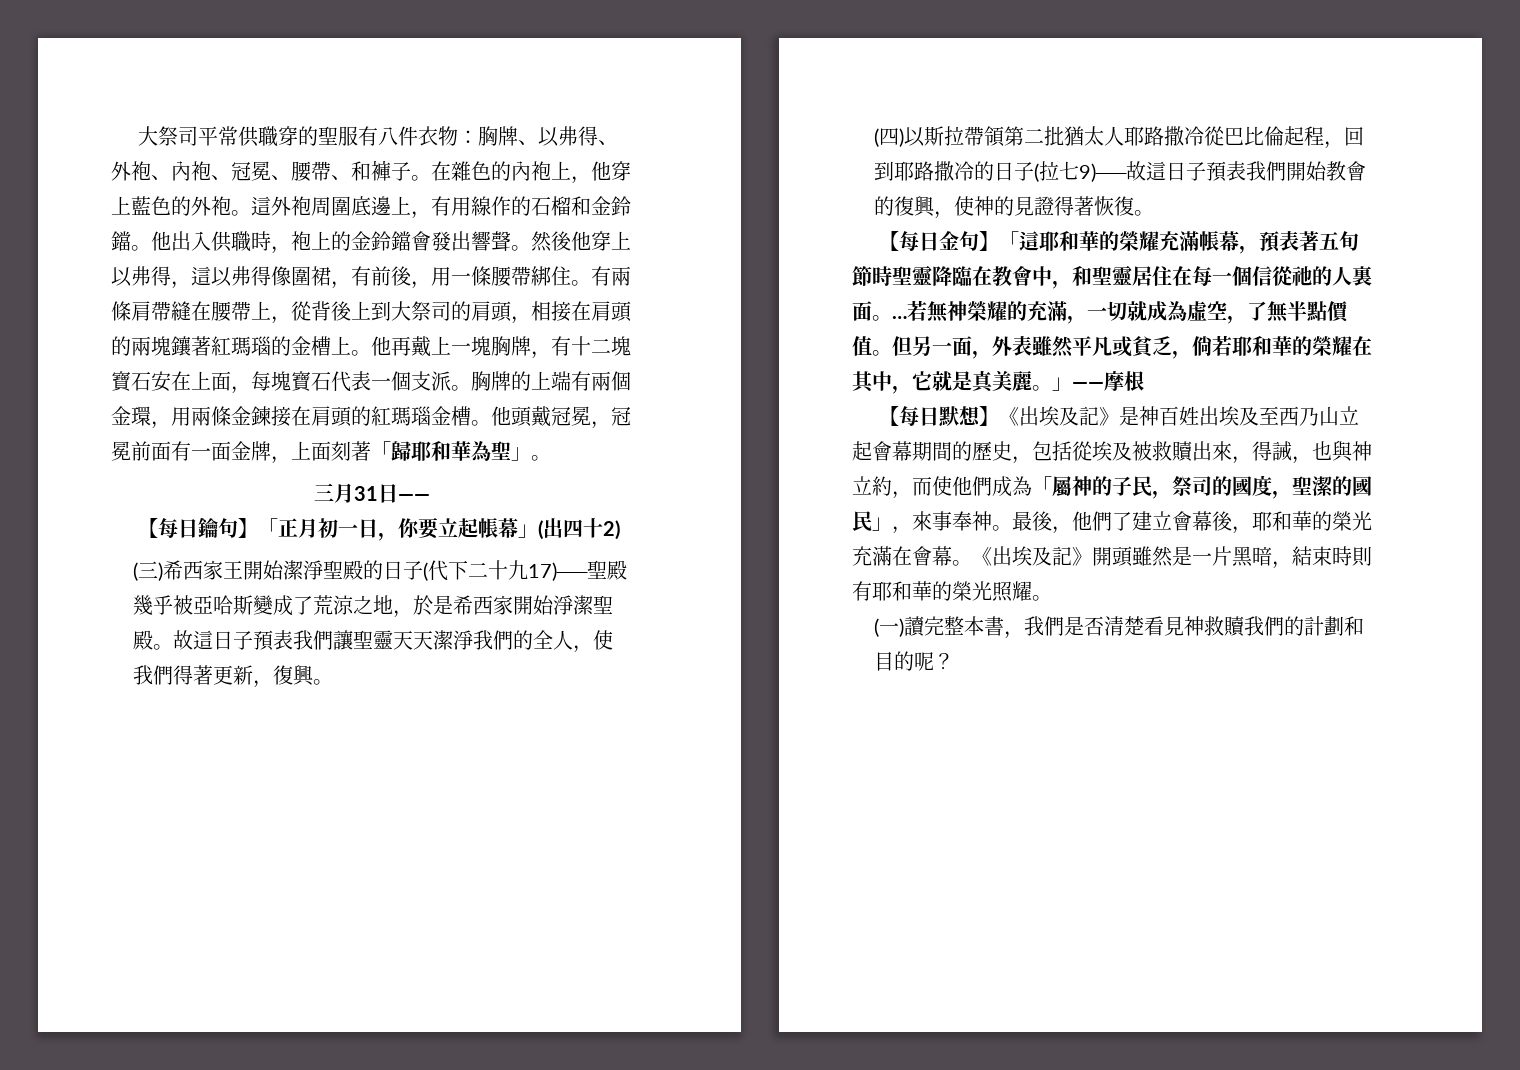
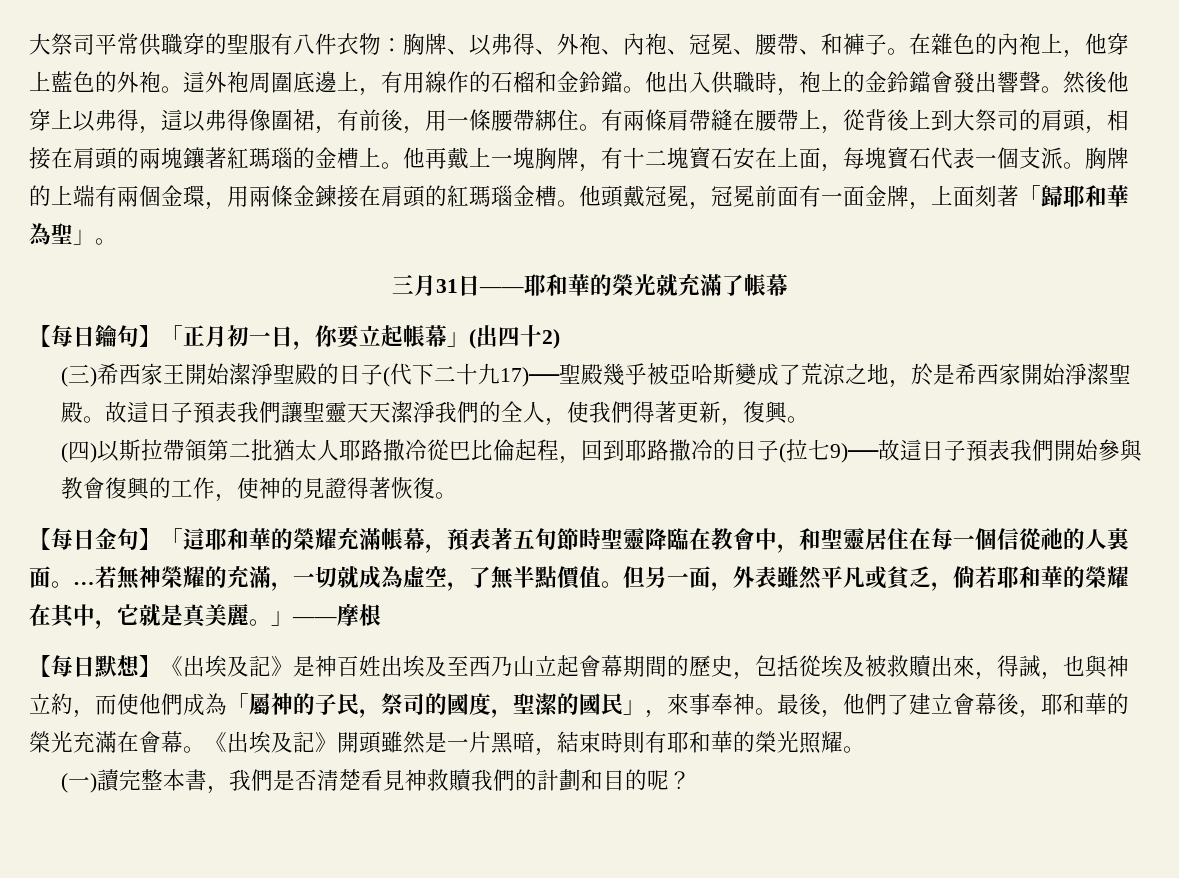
(430, 497) none -> [523,274,788,296] 耶和華的榮光就充滿了帳幕
[1326,161,1367,181] [874,196,936,217] 教會的復興 -> [1097,439,1143,462] [60,477,215,500] 參與教會復興的工作

